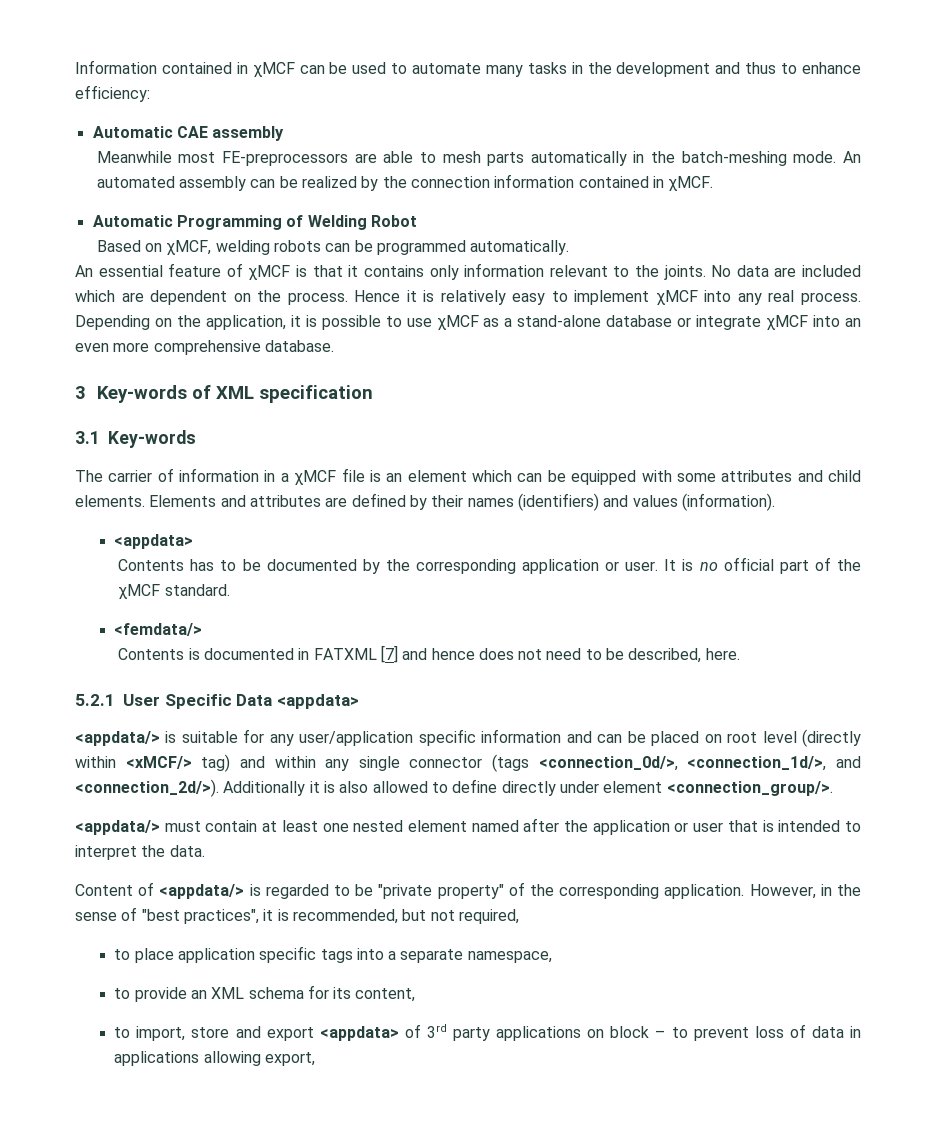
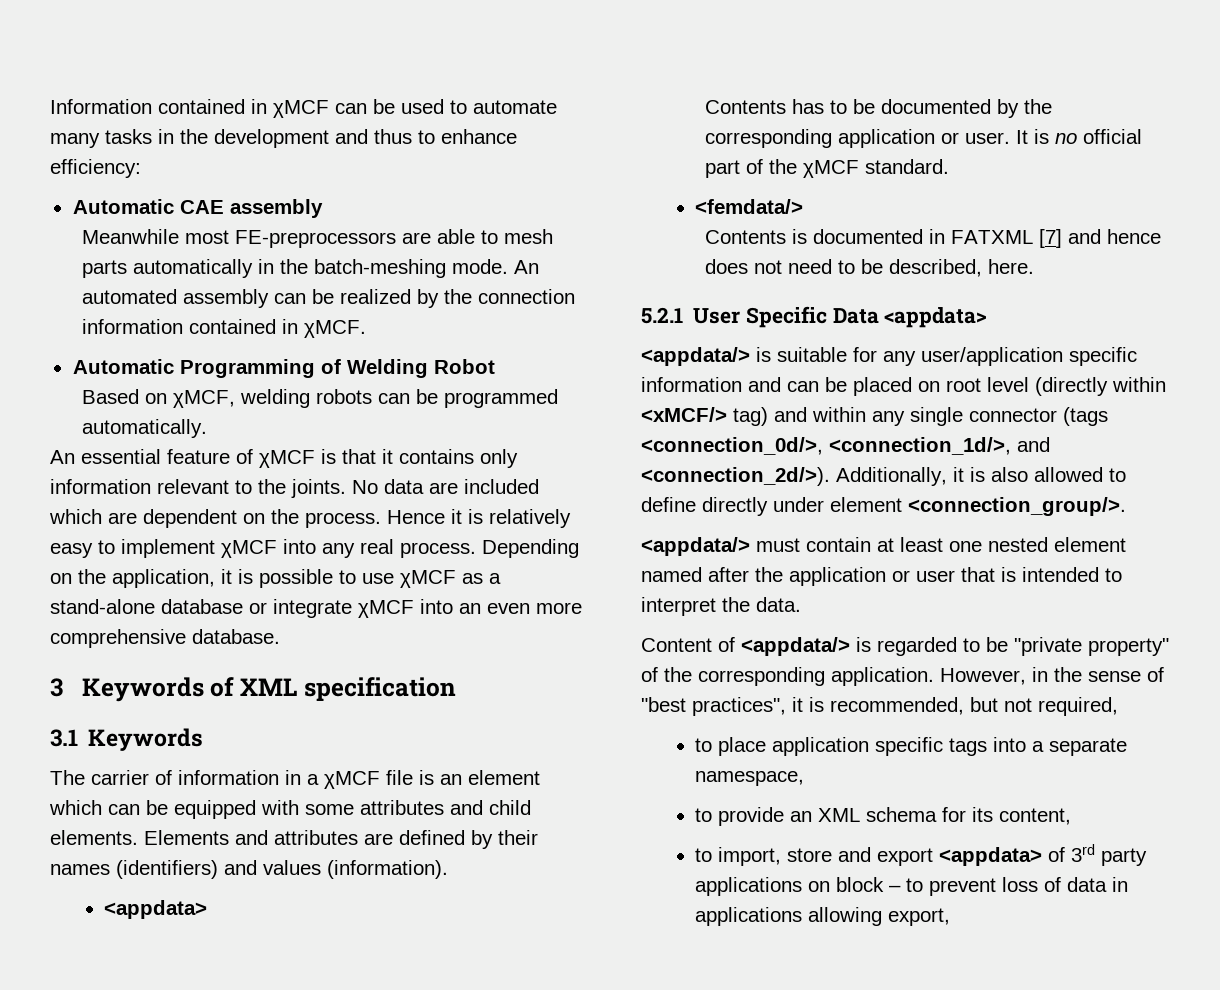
[96,385,187,403] Key-words -> [81,677,204,702] Keywords
[108,430,196,448] Key-words -> [88,728,204,751] Keywords
[223,781,306,796] Additionally -> [836,467,947,486] Additionally,

